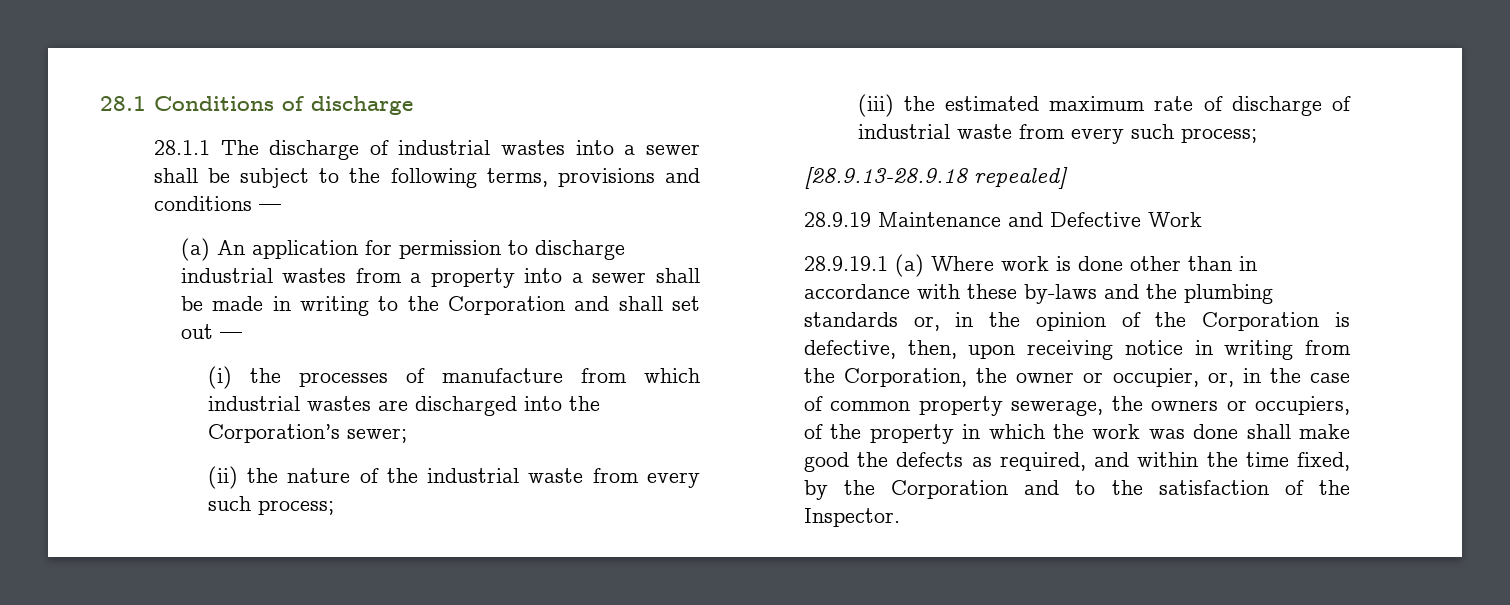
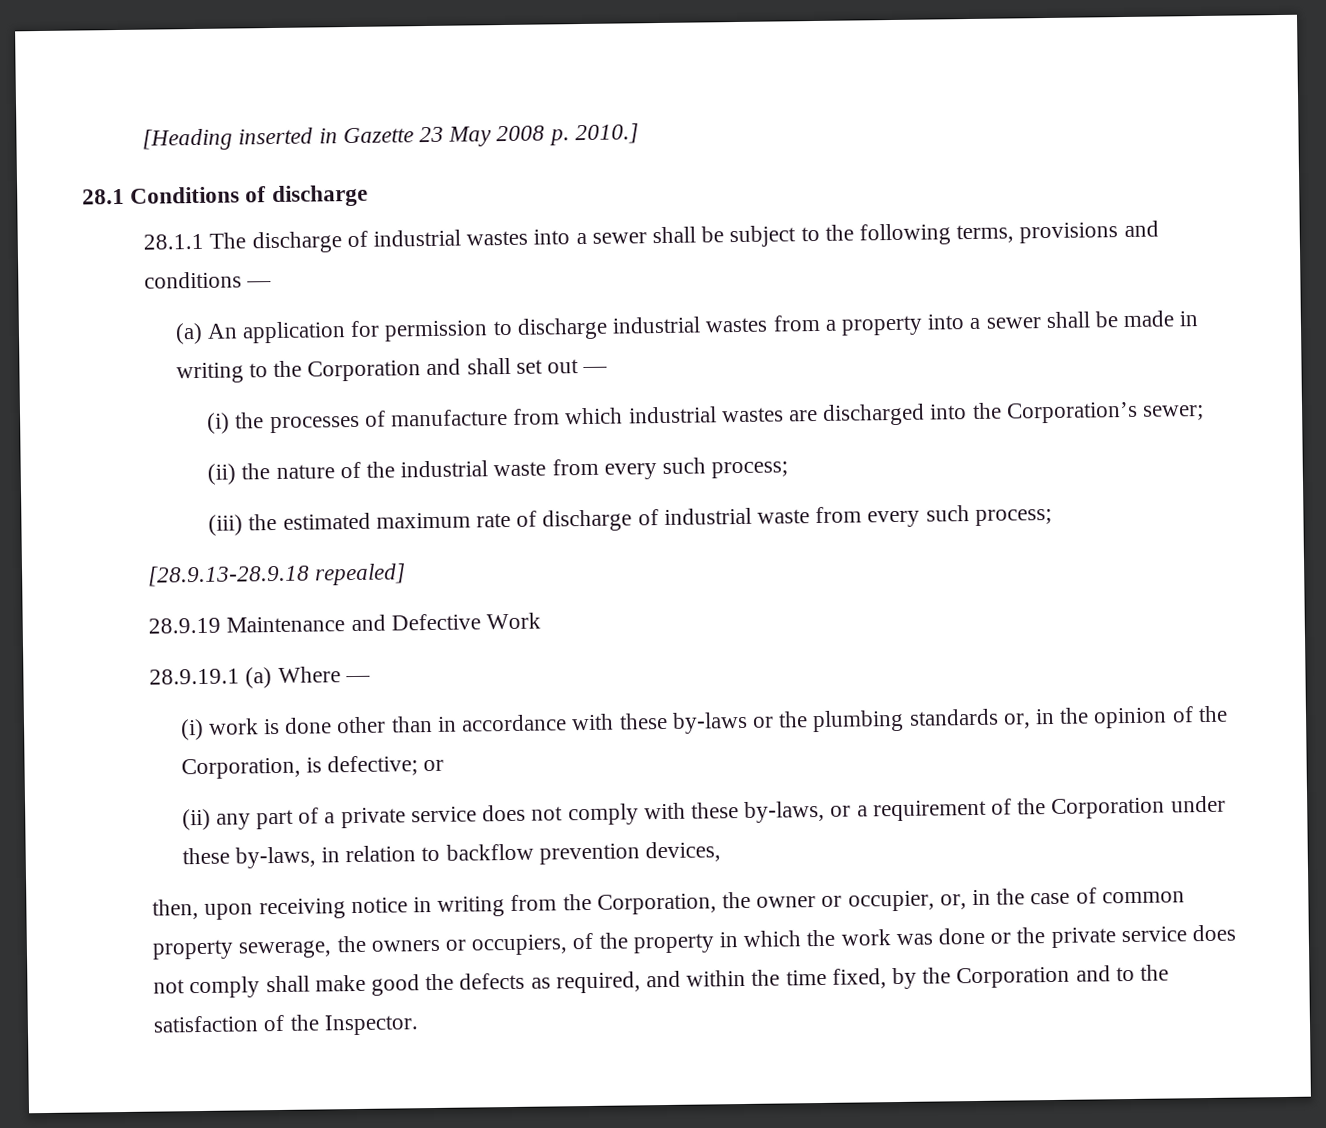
(100, 103) none -> [142,123,639,151] [Heading inserted in Gazette 23 May 2008 p. 2010.] //
(994, 263) none -> [344,675,371,683] [179,718,204,741] — // (i)
[1103,284,1139,299] and -> [751,716,774,728] or
[1202,312,1350,331] [803,340,896,359] Corporation is defective, -> [180,755,445,780] [181,795,1226,831] [181,841,722,869] Corporation, is defective; or // (ii) any part of a private service does not comply with these by-laws, or a requirement of the Corporation under these by-laws, in relation to backflow prevention devices, //
(1239, 431) none -> [990,924,1237,949] [153,976,261,999] or the private service does not comply

